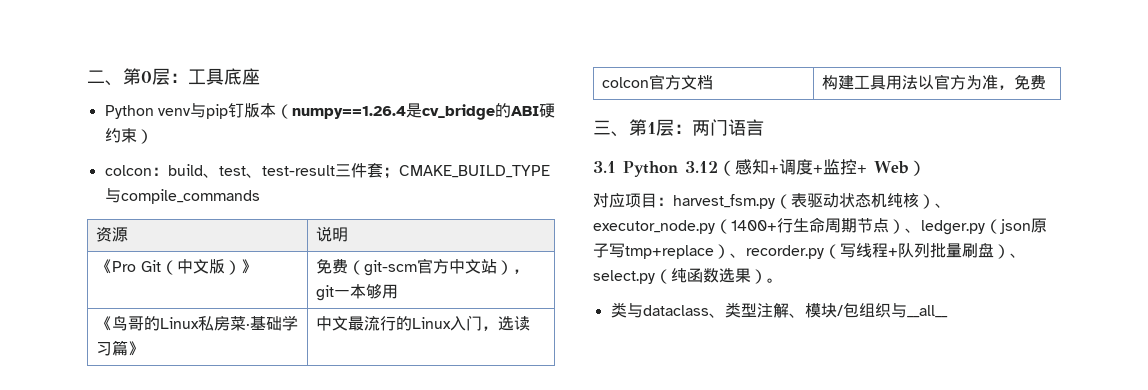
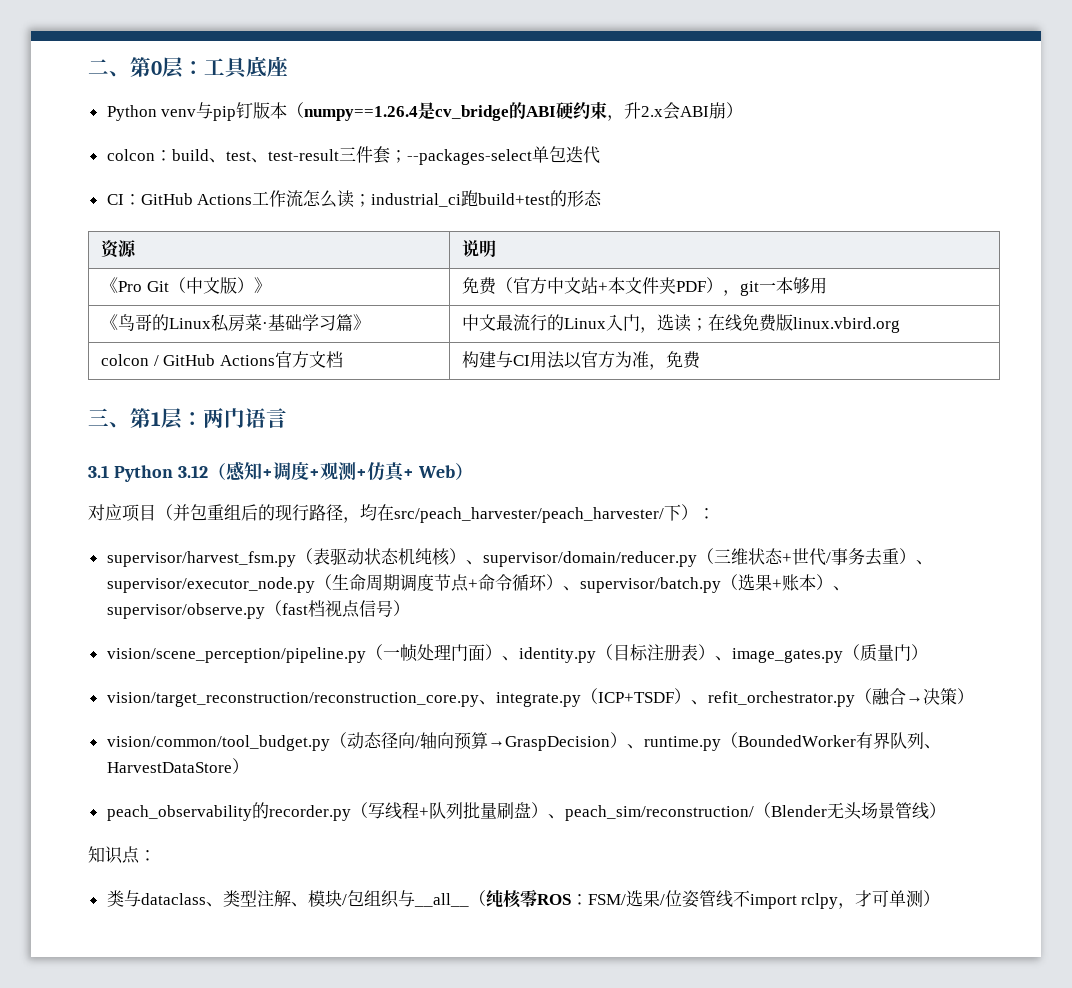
(137, 135) none -> [607,102,727,121] ，升2.x会ABI崩
[398,165,550,178] [104,188,260,204] CMAKE_BUILD_TYPE与compile_commands -> [406,146,600,165] [106,190,603,208] --packages-select单包迭代 // CI：GitHub Actions工作流怎么读；industrial_ci跑build+test的形态
[364,260,418,276] git-scm -> (514, 285) none
(498, 266) none -> [598,277,707,294] +本文件夹PDF
[602,77,650,88] // colcon -> [691,314,901,333] [101,354,275,366] ；在线免费版linux.vbird.org // colcon / GitHub Actions
[854,75,887,90] 工具 -> [496,351,531,368] 与CI
[823,159,857,175] 监控 -> [319,462,405,482] 观测+仿真
[657,194,775,209] ：harvest_fsm.py -> [156,504,715,523] [106,551,296,567] （并包重组后的现行路径，均在src/peach_harvester/peach_harvester/下）： // supervisor/harvest_fsm.py
[593,217,1047,235] [593,243,746,259] executor_node.py（1400+行生命周期节点）、ledger.py（json原子写tmp+replace）、 -> [482,548,933,567] [106,574,850,593] [106,600,410,619] [106,644,928,663] [106,688,974,707] [106,732,941,751] [106,758,249,774] [106,802,269,821] supervisor/domain/reducer.py（三维状态+世代/事务去重）、supervisor/executor_node.py（生命周期调度节点+命令循环）、supervisor/batch.py（选果+账本）、supervisor/observe.py（fast档视点信号） // vision/scene_perception/pipeline.py（一帧处理门面）、identity.py（目标注册表）、image_gates.py（质量门） // vision/target_reconstruction/reconstruction_core.py、integrate.py（ICP+TSDF）、refit_orchestrator.py（融合→决策） // vision/common/tool_budget.py（动态径向/轴向预算→GraspDecision）、runtime.py（BoundedWorker有界队列、HarvestDataStore） // peach_observability的
[593,268,783,284] select.py（纯函数选果）。 -> [564,802,946,821] [88,846,156,864] peach_sim/reconstruction/（Blender无头场景管线） // 知识点：
(948, 311) none -> [468,889,941,909] （纯核零ROS：FSM/选果/位姿管线不import rclpy，才可单测）

